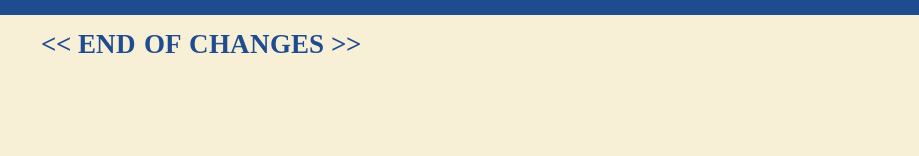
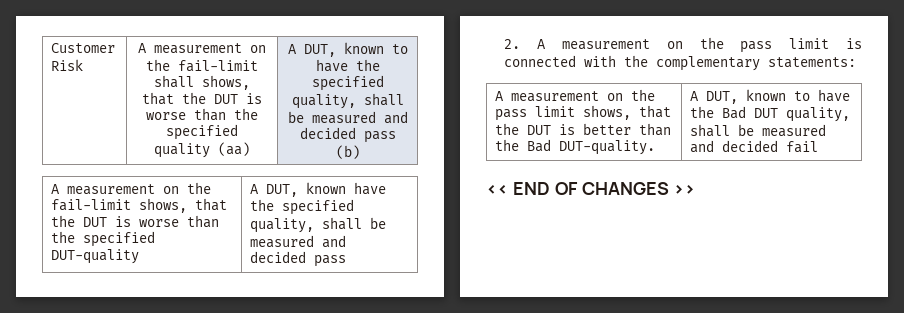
(41, 45) none -> [51,43,116,53] [51,59,84,71] [138,43,266,54] [146,59,258,72] [154,75,250,90] [142,92,262,105] [146,108,258,121] [166,124,238,140] [154,142,250,158] [287,42,408,57] [315,59,380,72] [311,75,384,91] [291,93,404,109] [287,111,408,124] [299,127,396,143] [335,145,360,159] [51,182,212,195] [51,198,228,213] [51,215,220,228] [51,231,156,247] [51,249,140,264] [250,182,387,197] [250,199,355,215] [250,217,387,233] [250,235,347,248] [250,251,347,267] [504,37,862,53] [504,55,857,71] [495,89,656,102] [495,105,672,121] [495,123,672,136] [495,139,656,155] [690,89,851,104] [690,106,851,122] [690,124,827,137] [690,140,819,153] Customer Risk | A measurement on the fail-limit shall shows, that the DUT is worse than the specified quality (aa) | A DUT, known to have the specified quality, shall be measured and decided pass (b) // A measurement on the fail-limit shows, that the DUT is worse than the specified DUT-quality | A DUT, known have the specified quality, shall be measured and decided pass // 2. A measurement on the pass limit is connected with the complementary statements: // A measurement on the pass limit shows, that the DUT is better than the Bad DUT-quality. | A DUT, known to have the Bad DUT quality, shall be measured and decided fail //

